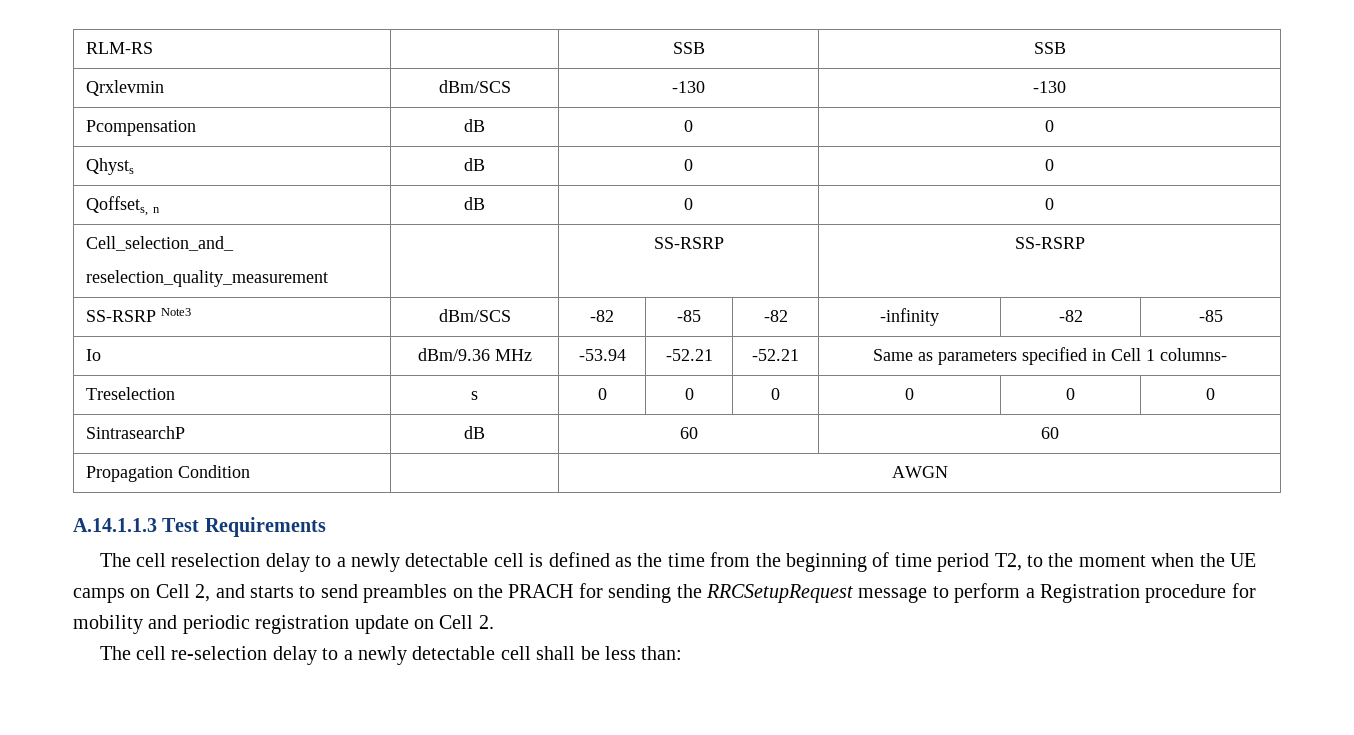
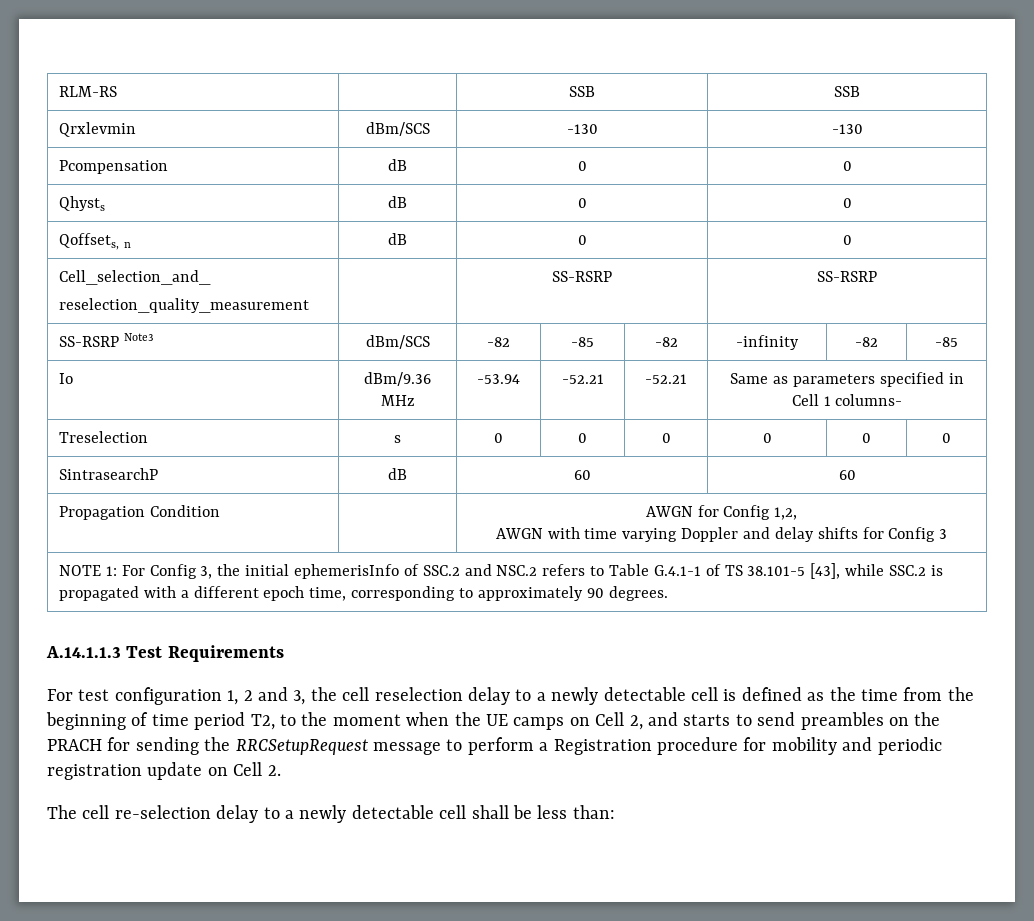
[73,517,326,537] [99,553,131,567] // A.14.1.1.3 Test Requirements // The -> [697,505,798,520] [495,527,948,542] [58,563,943,579] [58,586,668,601] [46,645,284,662] [47,687,337,705] for Config 1,2, // AWGN with time varying Doppler and delay shifts for Config 3 // NOTE 1: For Config 3, the initial ephemerisInfo of SSC.2 and NSC.2 refers to Table G.4.1-1 of TS 38.101-5 [43], while SSC.2 is propagated with a different epoch time, corresponding to approximately 90 degrees. // A.14.1.1.3 Test Requirements // For test configuration 1, 2 and 3, the

